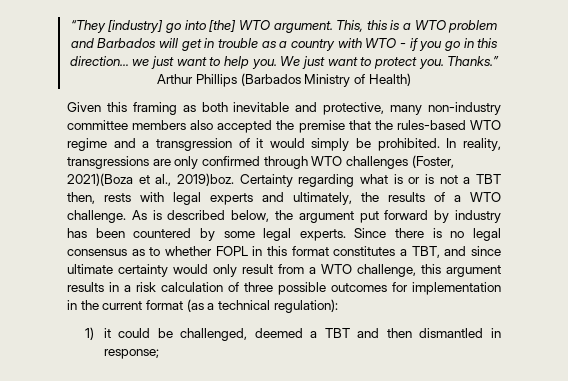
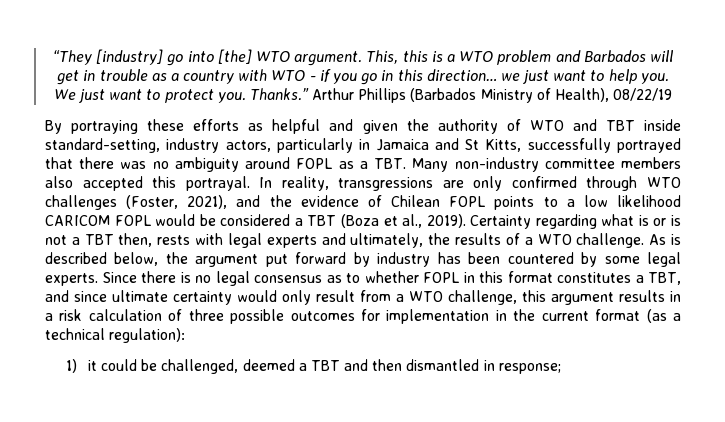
[368,73,411,86] [67,102,423,115] Health) // Given this framing as both inevitable and protective, many -> [555,88,673,102] [45,119,681,134] [45,138,681,153] [45,157,449,172] Health), 08/22/19 // By portraying these efforts as helpful and given the authority of WTO and TBT inside standard-setting, industry actors, particularly in Jamaica and St Kitts, successfully portrayed that there was no ambiguity around FOPL as a TBT. Many
[276,120,501,133] [67,138,440,151] the premise that the rules-based WTO regime and a transgression of it would simply be prohibited. -> [152,176,250,191] this portrayal.
[67,173,133,186] 2021)(Boza -> [187,195,681,210] [45,214,379,228] 2021), and the evidence of Chilean FOPL points to a low likelihood CARICOM FOPL would be considered a TBT (Boza
[177,173,234,186] 2019)boz. -> [426,214,466,228] 2019).

